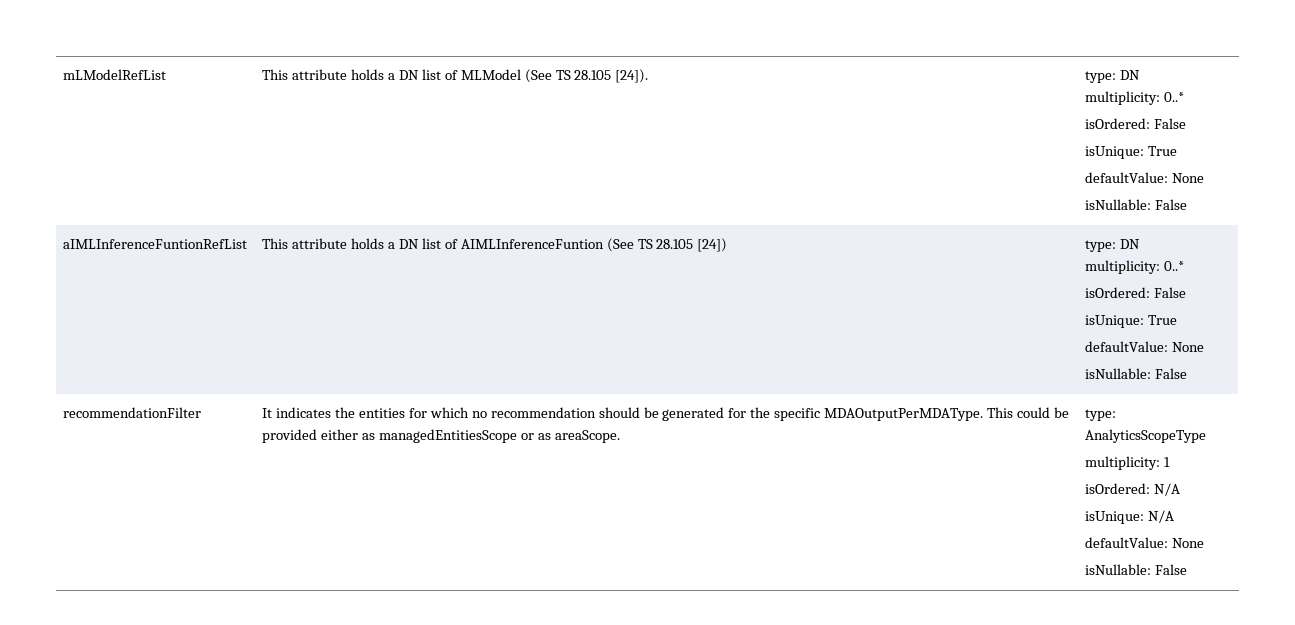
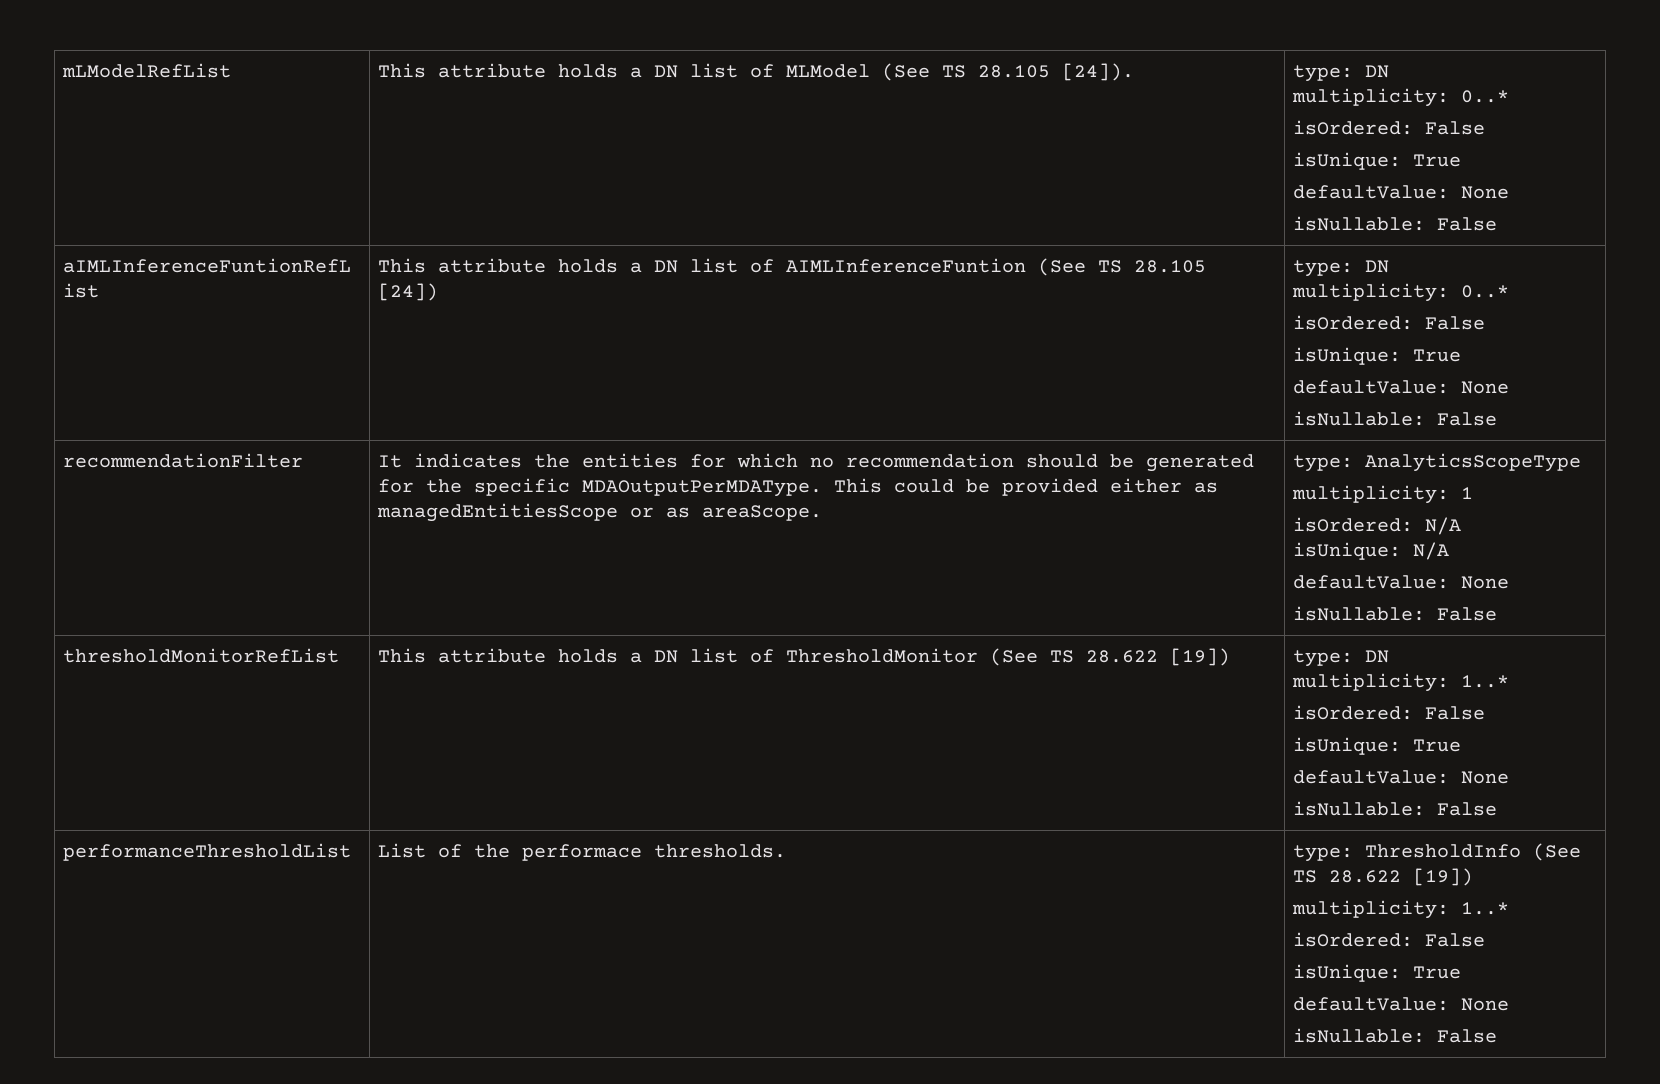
(1188, 569) none -> [63,648,340,663] [378,648,1231,666] [1293,650,1390,667] [1292,673,1510,692] [1293,705,1486,720] [1293,737,1462,755] [1293,770,1510,784] [1293,801,1498,816] [63,843,352,861] [378,843,787,861] [1293,843,1582,862] [1293,868,1474,886] [1292,900,1510,919] [1293,932,1486,947] [1293,964,1462,982] [1293,997,1510,1011] [1293,1028,1498,1043] // thresholdMonitorRefList | This attribute holds a DN list of ThresholdMonitor (See TS 28.622 [19]) | type: DN // multiplicity: 1..* // isOrdered: False // isUnique: True // defaultValue: None // isNullable: False // performanceThresholdList | List of the performace thresholds. | type: ThresholdInfo (See TS 28.622 [19]) // multiplicity: 1..* // isOrdered: False // isUnique: True // defaultValue: None // isNullable: False

